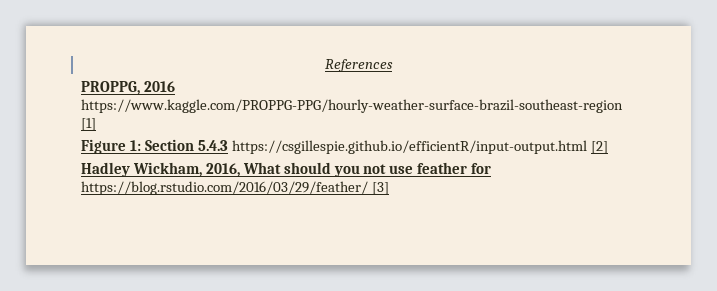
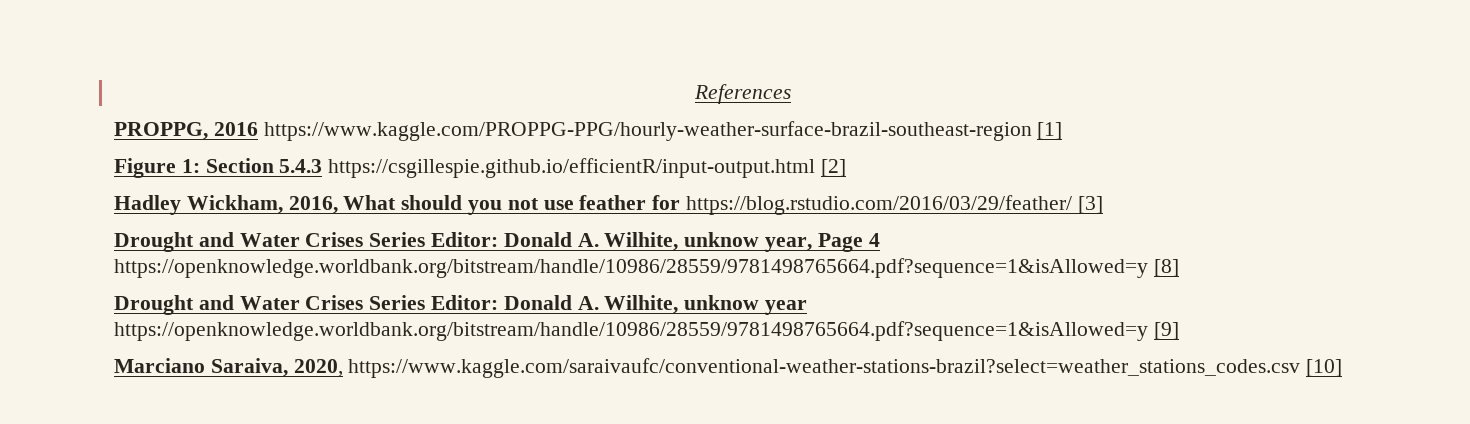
(389, 188) none -> [114,232,880,252] [114,258,1179,278] [114,295,808,315] [114,321,1179,341] [114,358,1343,378] // Drought and Water Crises Series Editor: Donald A. Wilhite, unknow year, Page 4 https://openknowledge.worldbank.org/bitstream/handle/10986/28559/9781498765664.pdf?sequence=1&isAllowed=y [8] // Drought and Water Crises Series Editor: Donald A. Wilhite, unknow year https://openknowledge.worldbank.org/bitstream/handle/10986/28559/9781498765664.pdf?sequence=1&isAllowed=y [9] // Marciano Saraiva, 2020, https://www.kaggle.com/saraivaufc/conventional-weather-stations-brazil?select=weather_stations_codes.csv [10]

